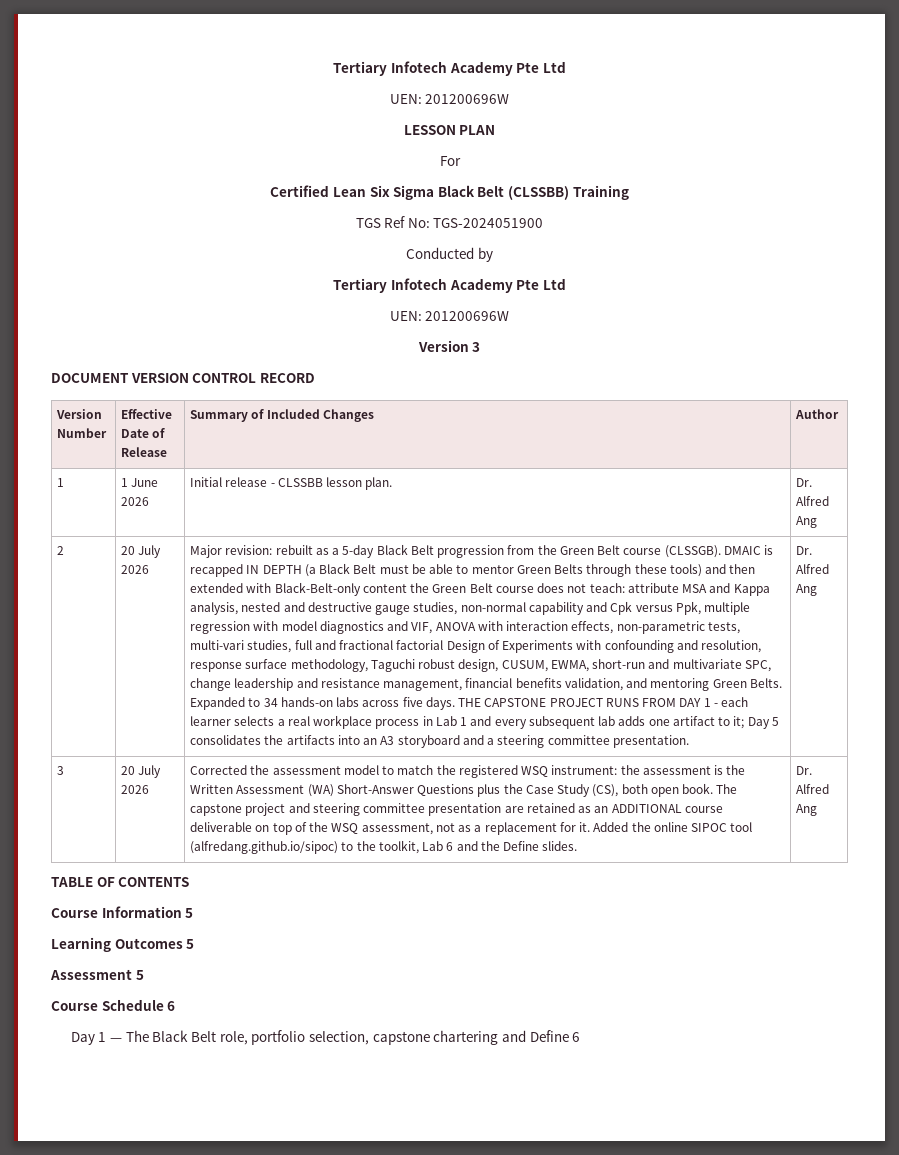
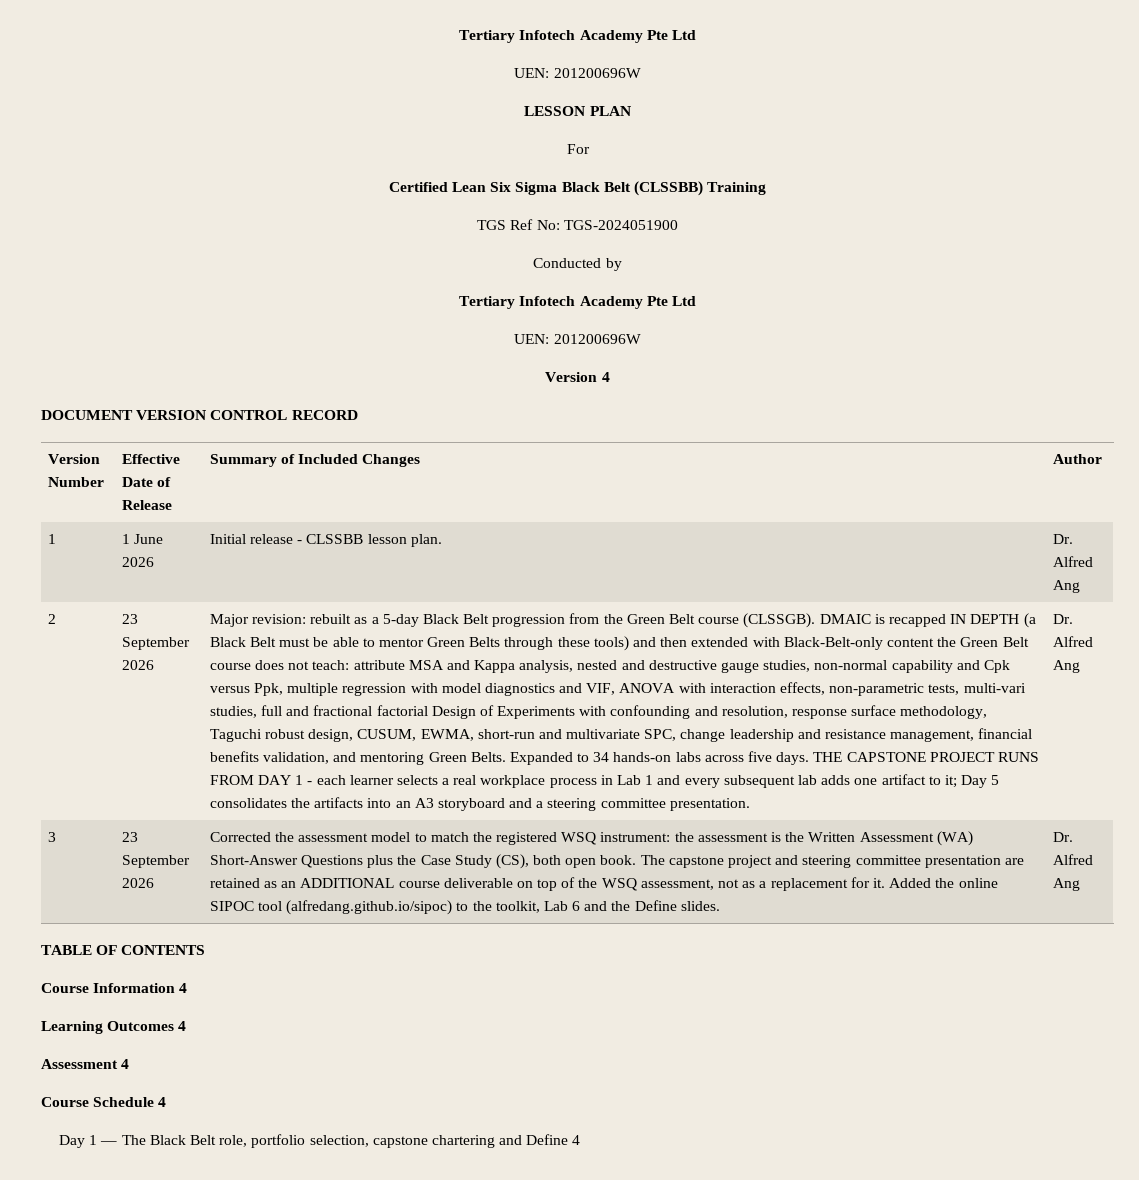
[472,342,481,352] 3 -> [601,372,610,382] 4
[121,545,162,558] 20 July -> [121,614,138,624] [121,637,190,650] 23 September
[121,765,162,778] 20 July -> [121,832,138,842] [121,855,190,868] 23 September
[185,908,194,918] 5 -> [179,983,188,993] 4
[186,939,195,949] [50,969,144,980] 5 // Assessment 5 -> [178,1021,187,1031] [41,1059,130,1069] 4 // Assessment 4
[167,1001,176,1011] 6 -> [158,1097,167,1107] 4
[572,1032,581,1042] 6 -> [572,1135,581,1145] 4

